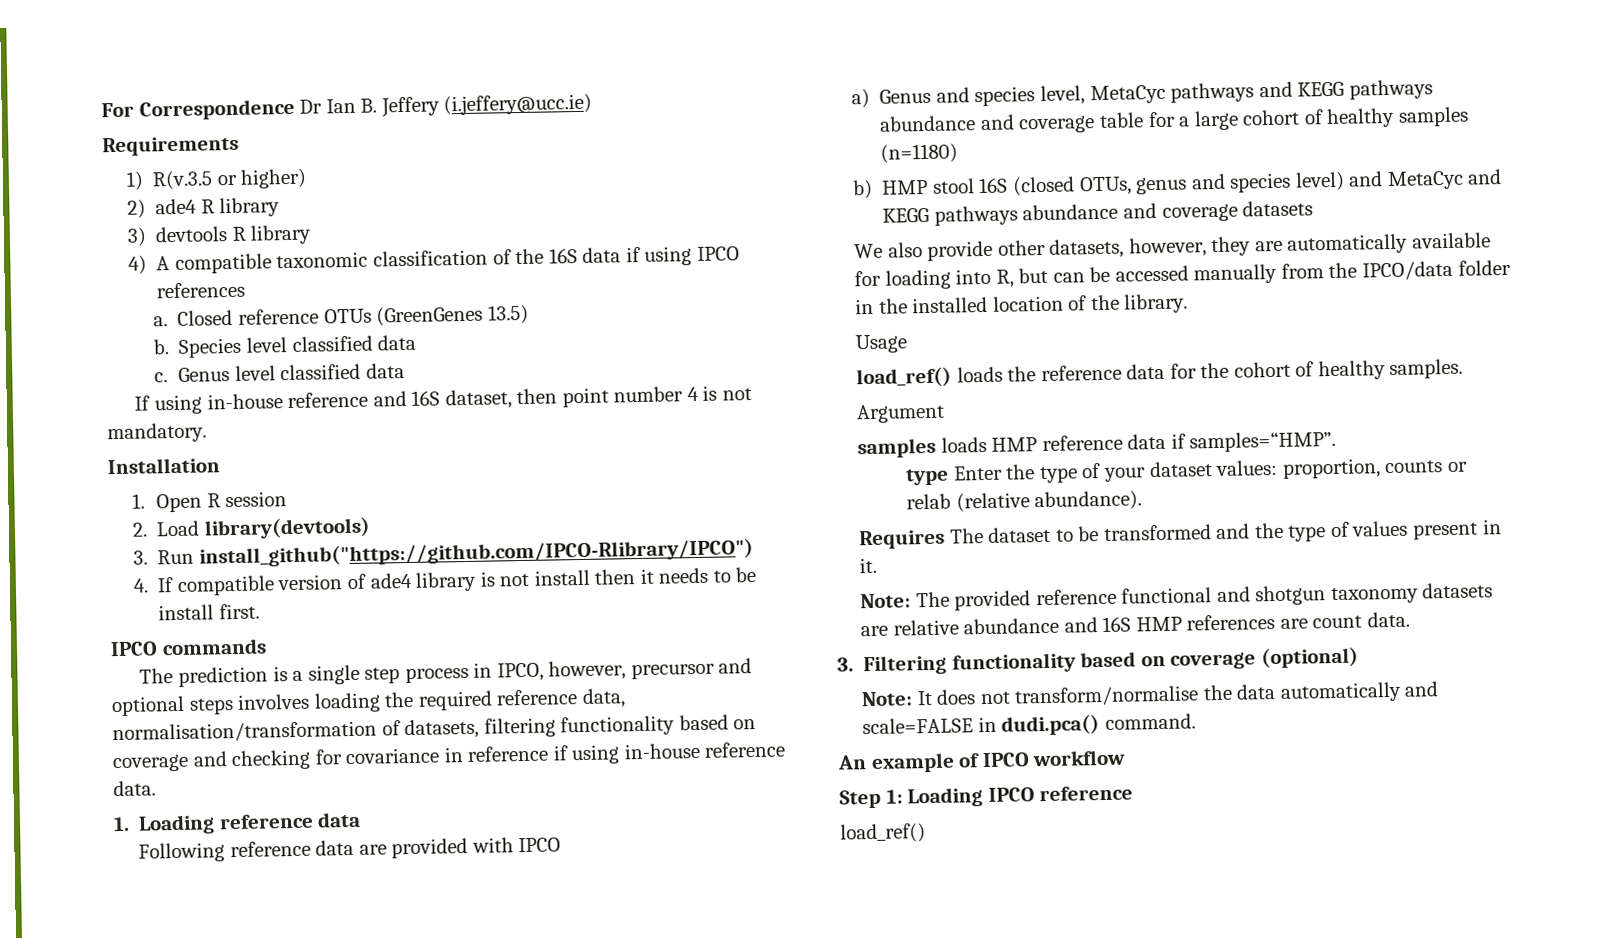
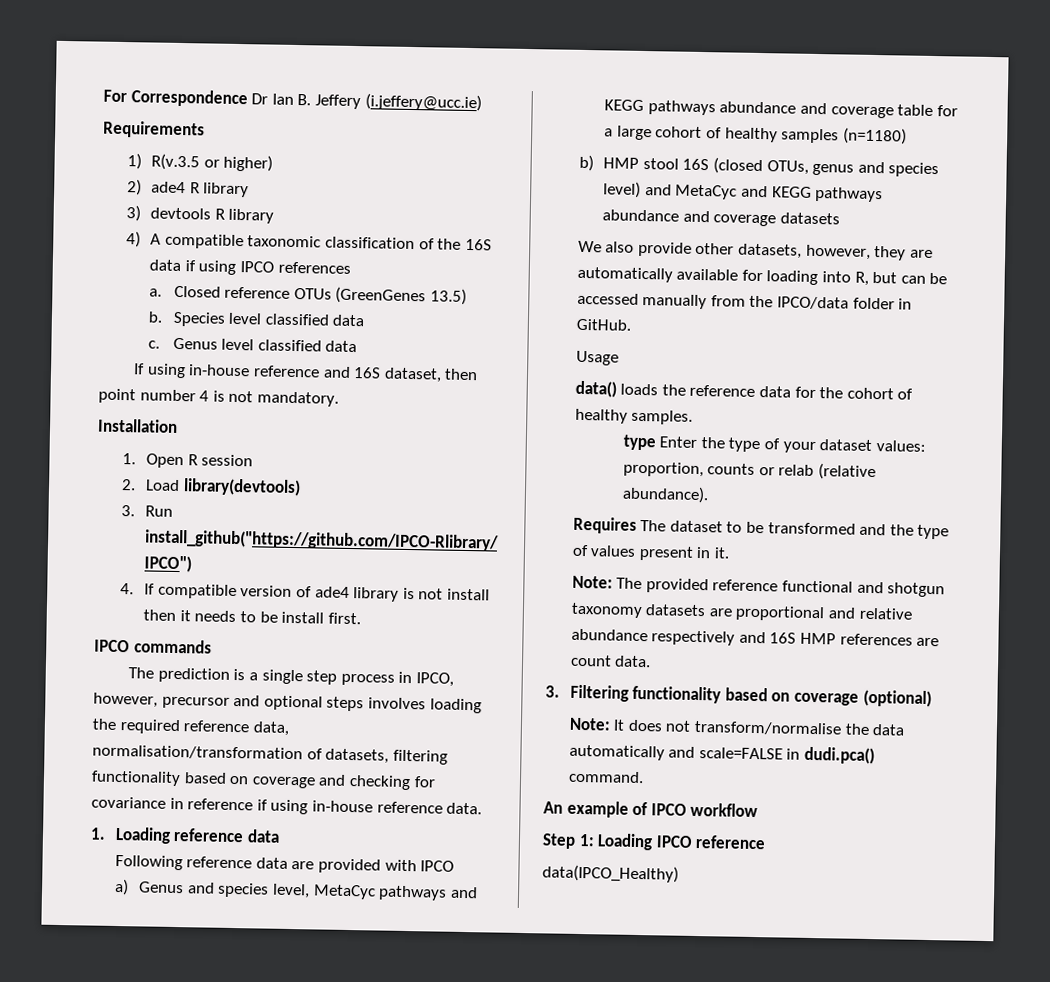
[878,293,1189,314] the installed location of the library. -> [575,318,631,331] GitHub.
[856,366,953,389] load_ref() -> [574,380,617,398] data()
[856,403,946,424] [857,430,1337,459] // Argument // samples loads HMP reference data if samples=“HMP”. -> (694, 417) none
(889, 631) none -> [735,605,856,622] proportional and
(1060, 626) none -> [651,630,736,646] respectively
[840,823,926,844] load_ref() -> [542,864,679,883] data(IPCO_Healthy)

